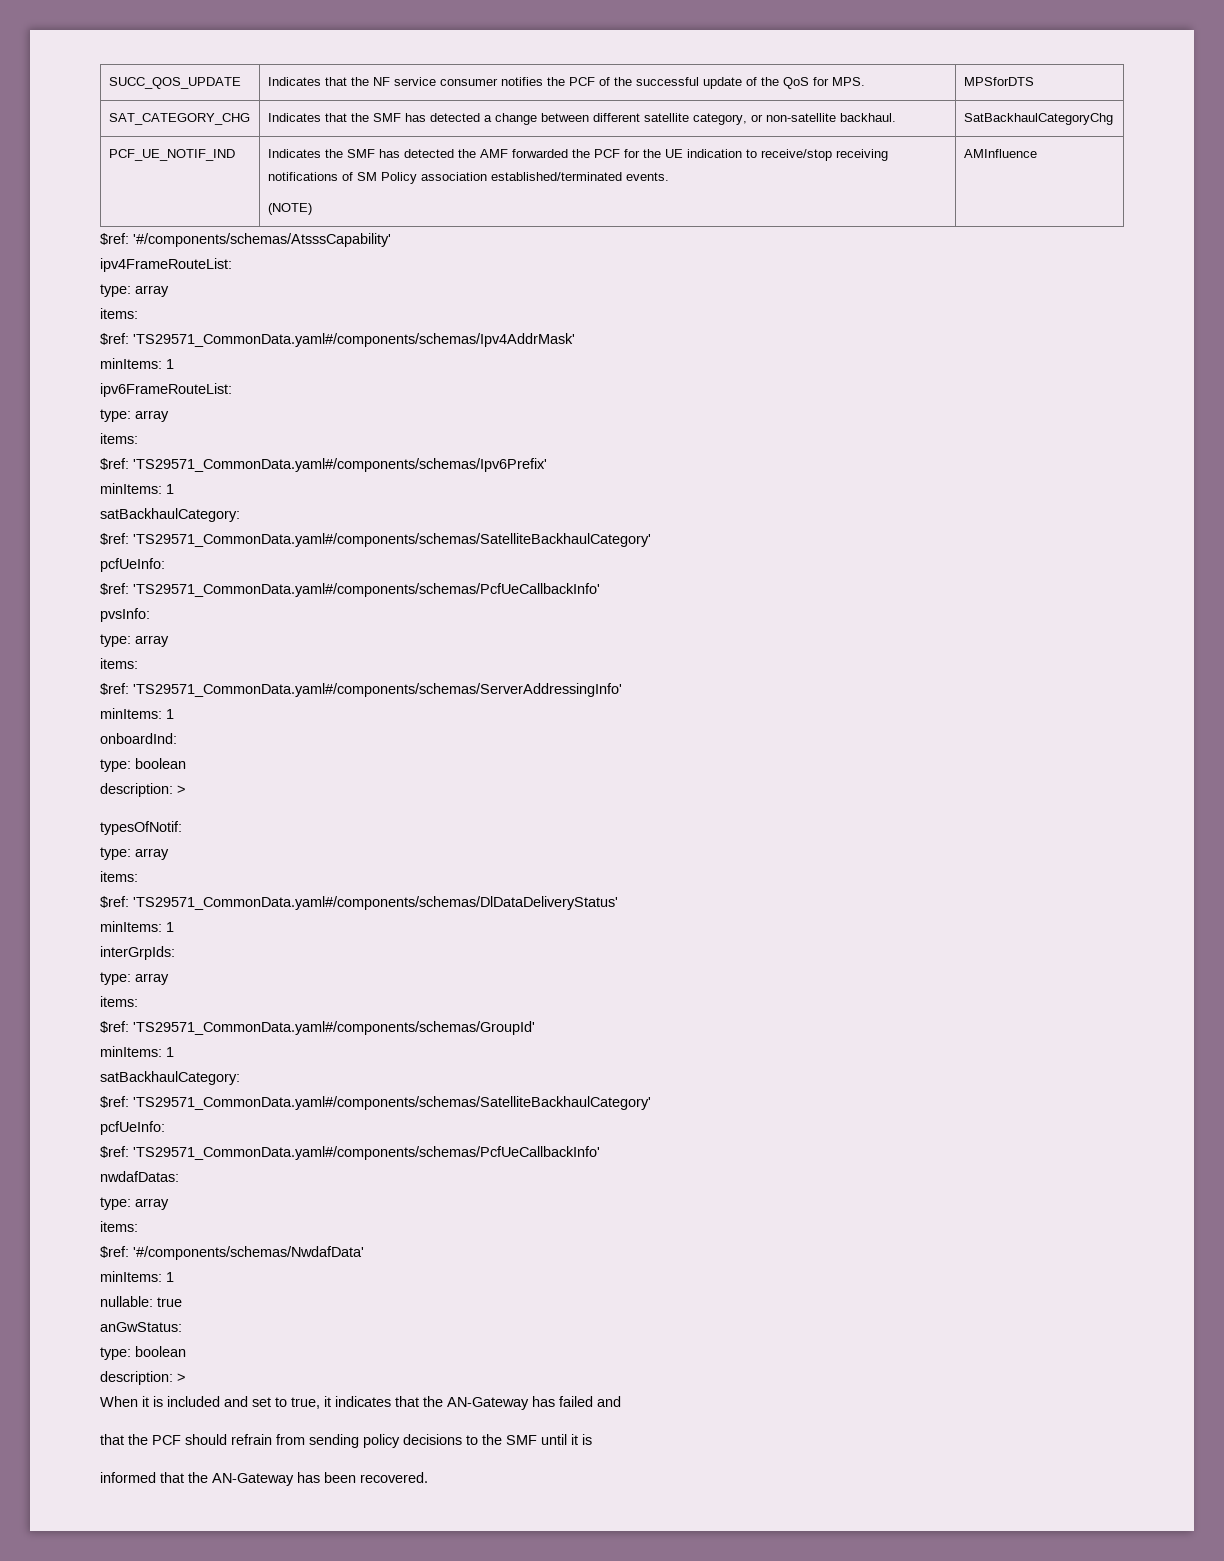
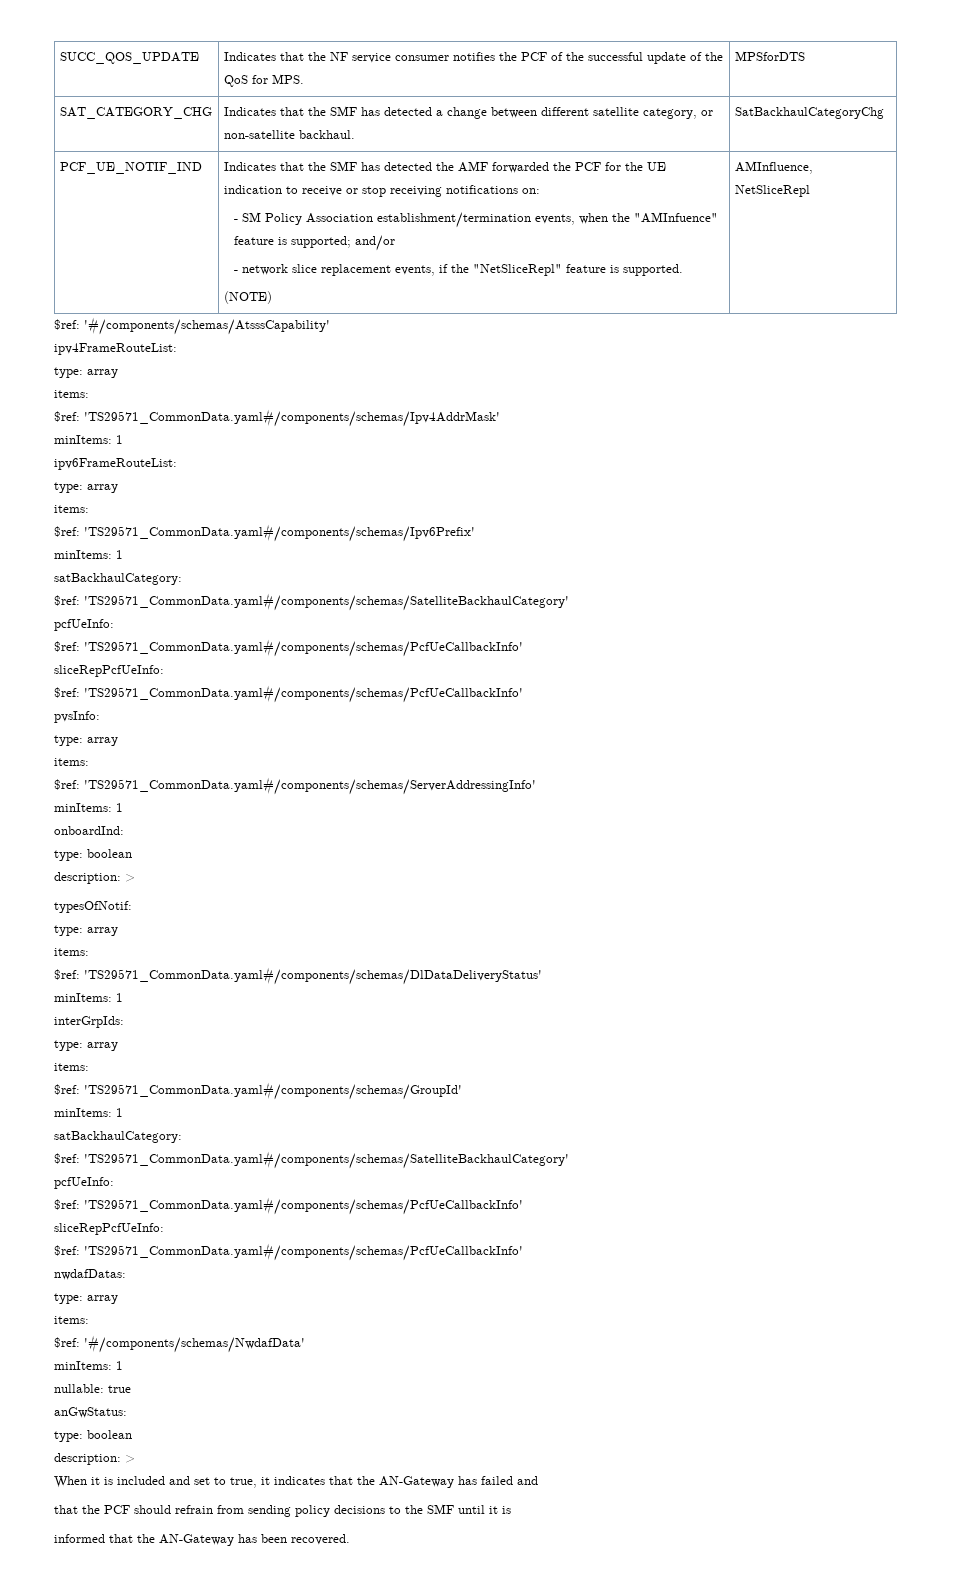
(321, 153) none -> [279,162,304,171] that
[760,149,888,161] [267,172,669,184] receive/stop receiving notifications of SM Policy association established/terminated events. -> [301,185,540,197] [234,212,719,228] [234,235,396,251] [234,264,684,276] receive or stop receiving notifications on: // - SM Policy Association establishment/termination events, when the "AMInfuence" feature is supported; and/or // - network slice replacement events, if the "NetSliceRepl" feature is supported.
[963,149,1037,158] AMInfluence -> [734,161,813,174] [734,185,810,197] AMInfluence, NetSliceRepl
(600, 590) none -> [54,665,164,677] [54,685,523,703] // sliceRepPcfUeInfo: // $ref: 'TS29571_CommonData.yaml#/components/schemas/PcfUeCallbackInfo'
(600, 1153) none -> [54,1223,164,1235] [54,1243,523,1261] // sliceRepPcfUeInfo: // $ref: 'TS29571_CommonData.yaml#/components/schemas/PcfUeCallbackInfo'

